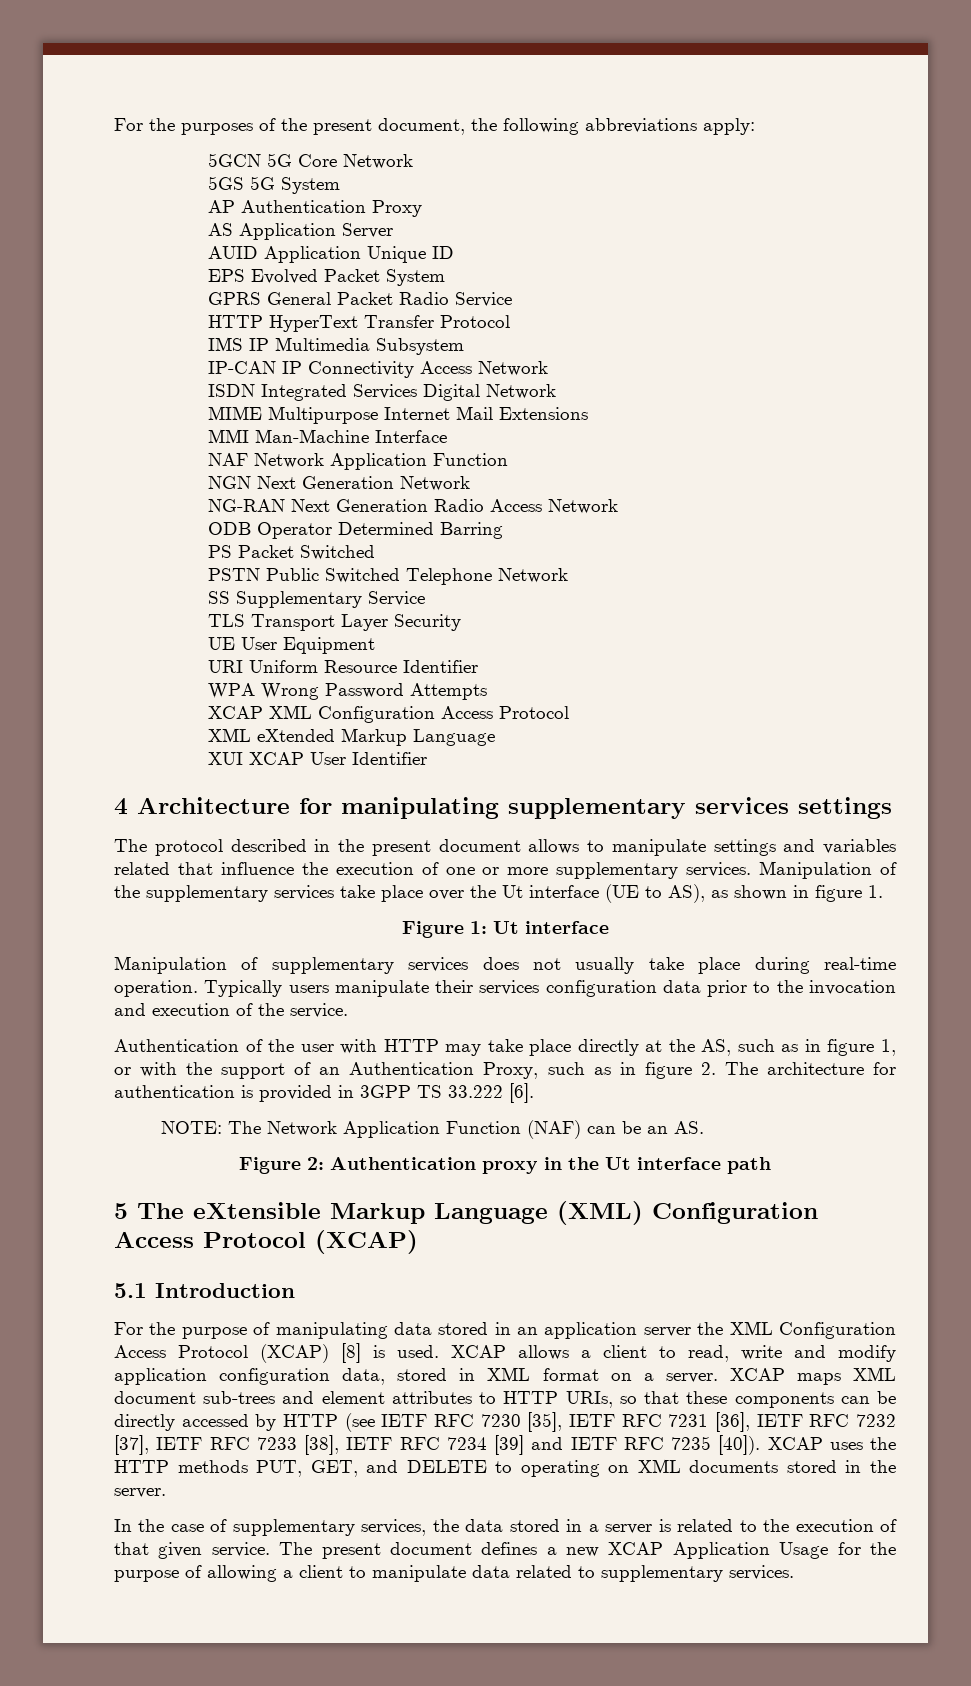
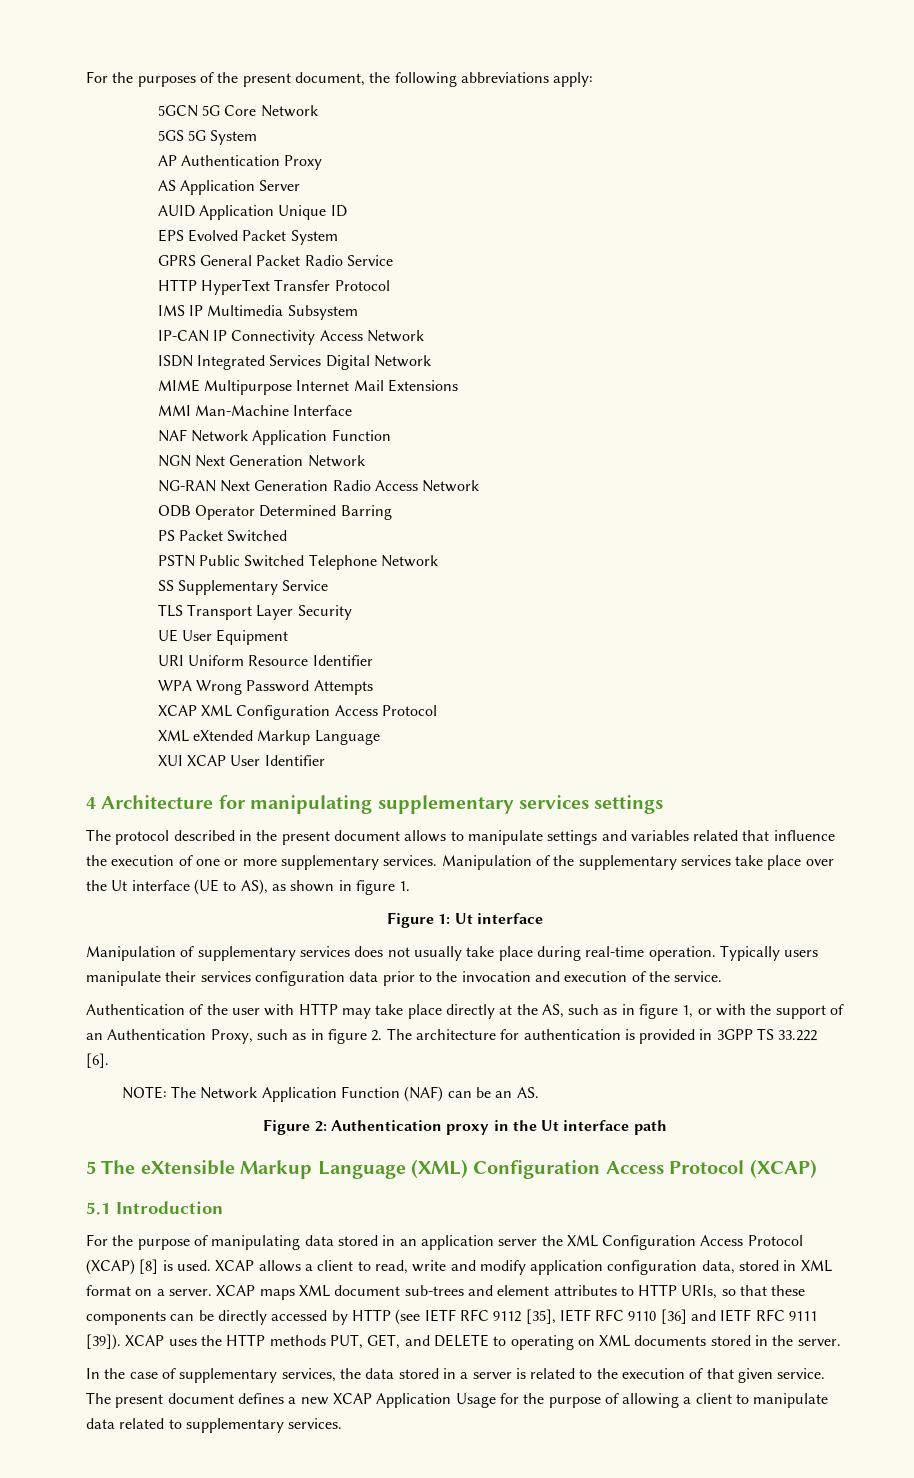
[480,1414,521,1427] 7230 -> [493,1311,522,1322] 9112
[668,1412,896,1432] [114,1435,524,1455] 7231 [36], IETF RFC 7232 [37], IETF RFC 7233 [38], IETF RFC 7234 [39] -> [628,1309,687,1324] 9110 [36]
[671,1435,761,1455] 7235 [40]). -> [789,1311,818,1321] [86,1334,121,1350] 9111 [39]).

